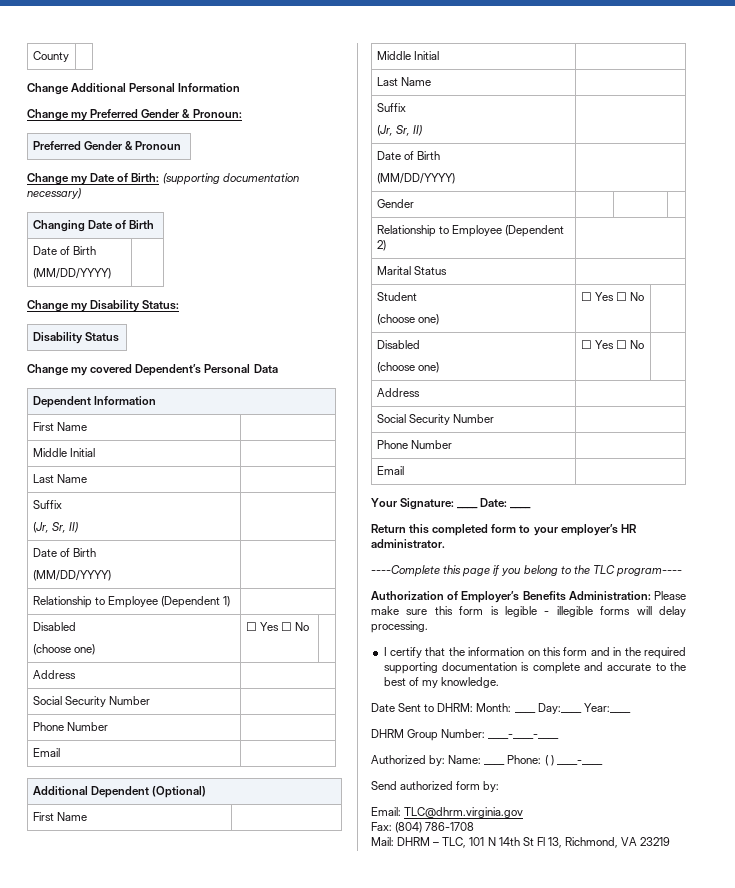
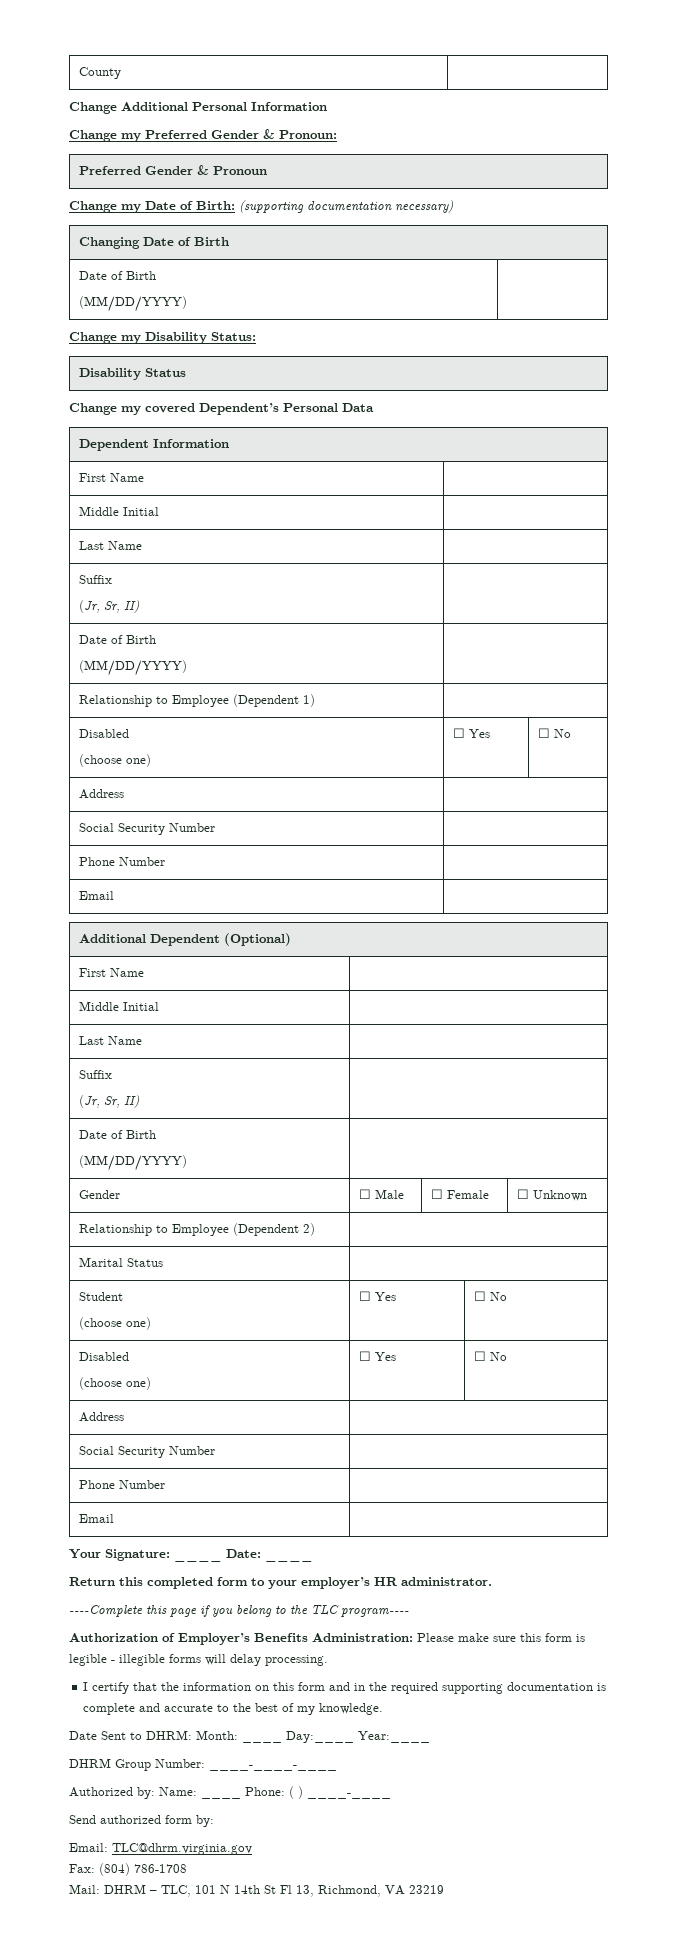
[280,622,309,631] ☐ No | -> [537,728,571,738] | ☐ No
(414, 203) | | -> [358,1189,404,1199] [430,1189,489,1199] [516,1189,587,1201] ☐ Male | ☐ Female | ☐ Unknown
[615,292,644,301] [376,340,420,349] [376,362,439,373] [580,340,644,349] ☐ No | // Disabled // (choose one) | ☐ Yes ☐ No | -> [473,1291,507,1301] [78,1352,129,1361] [78,1377,151,1390] [358,1351,396,1361] [473,1351,507,1361] | ☐ No // Disabled // (choose one) | ☐ Yes | ☐ No

